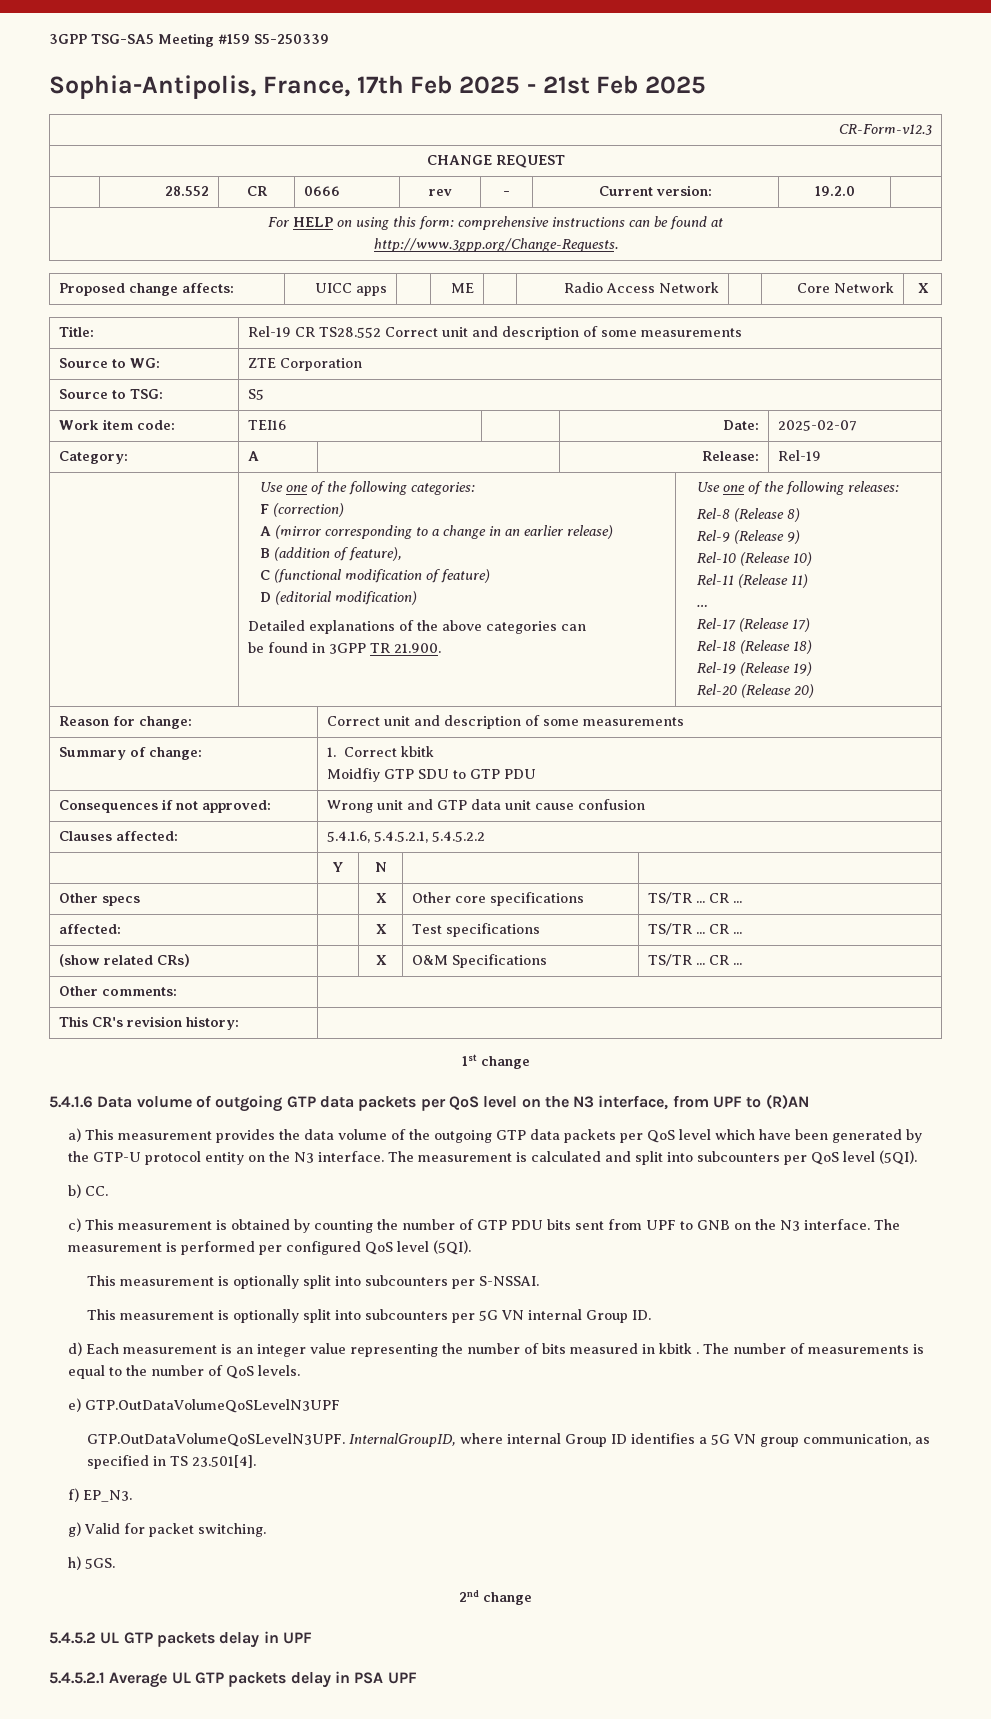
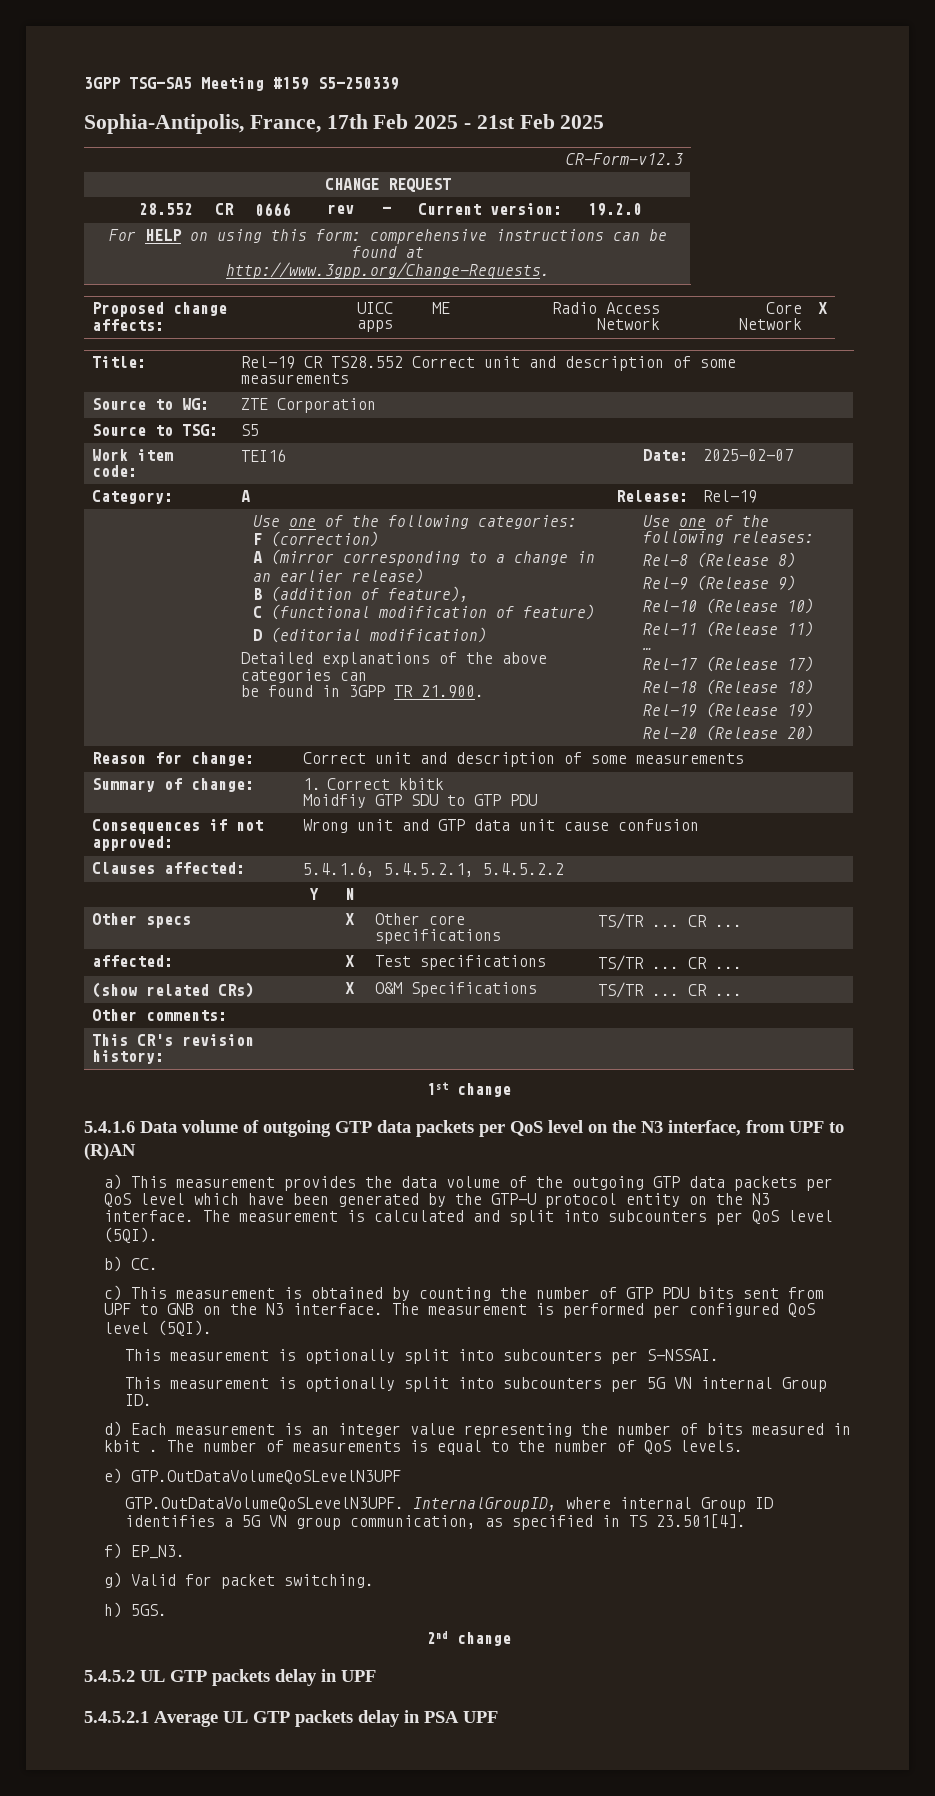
[658,1343,692,1354] kbitk -> [104,1440,141,1452] kbit

